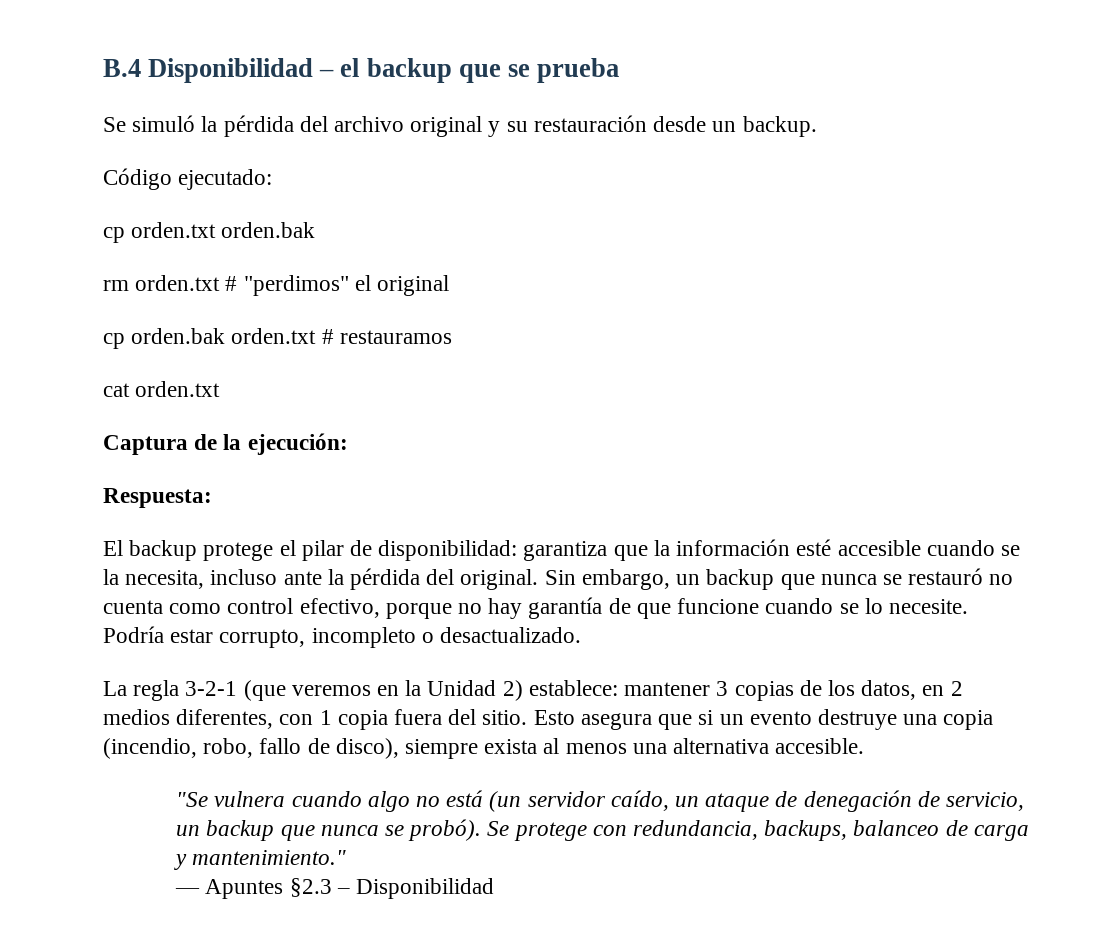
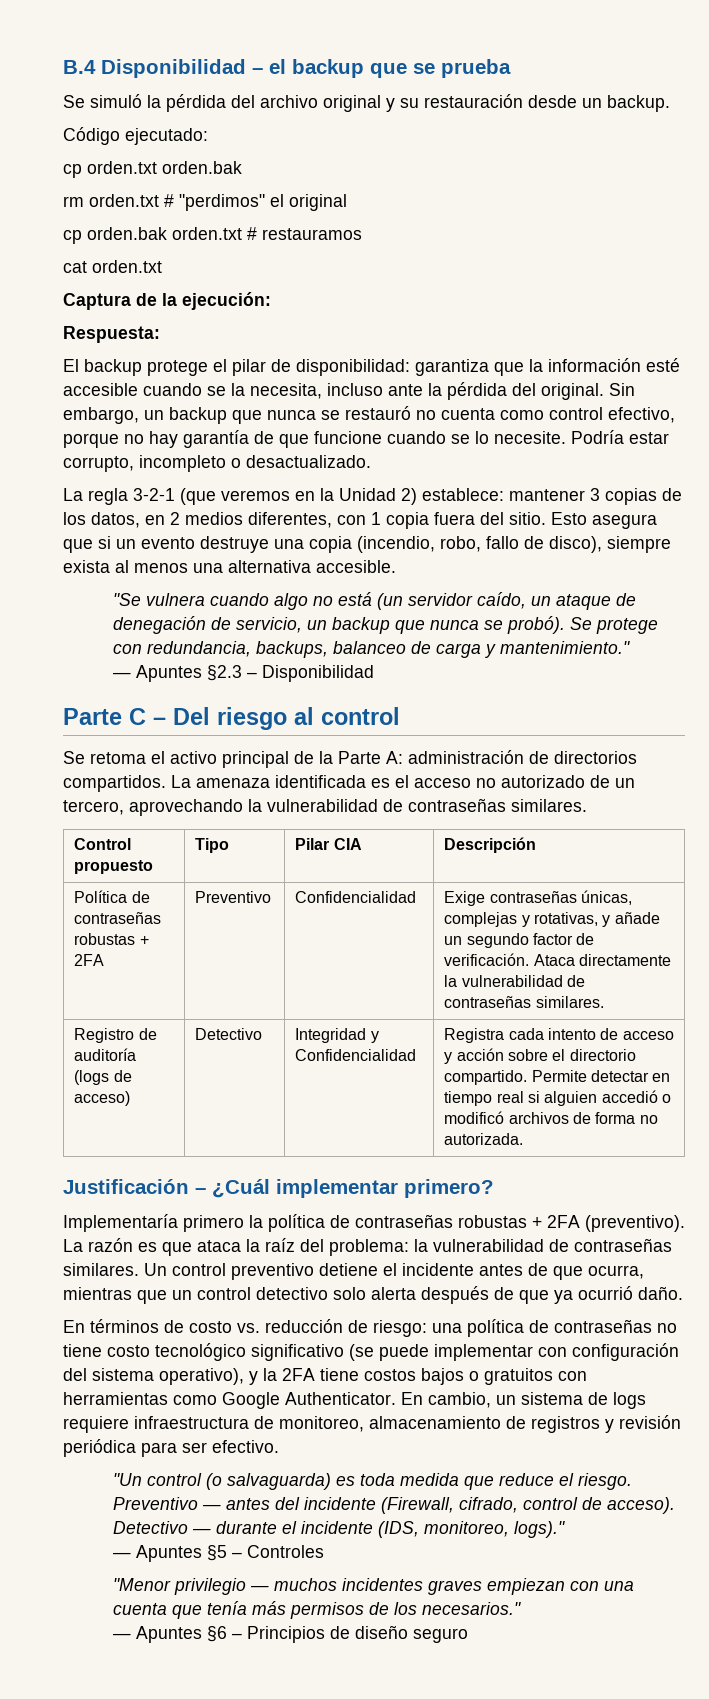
(494, 888) none -> [63,707,400,730] [63,750,637,768] [63,775,635,792] [63,798,587,816] [74,838,132,850] [74,860,154,874] [195,838,230,853] [295,838,362,850] [444,837,537,853] [74,890,150,903] [74,912,162,924] [74,933,149,945] [74,954,105,966] [195,891,272,903] [295,891,417,903] [444,890,632,906] [444,912,660,927] [444,933,595,948] [444,953,671,966] [444,975,585,987] [444,996,604,1008] [74,1028,157,1043] [74,1048,137,1061] [74,1070,132,1085] [74,1091,131,1106] [195,1028,263,1040] [295,1028,379,1043] [295,1049,417,1061] [444,1028,674,1043] [444,1048,636,1064] [444,1070,671,1085] [444,1090,671,1106] [444,1111,658,1124] [444,1133,524,1145] [63,1179,494,1198] [63,1214,685,1232] [63,1238,672,1256] [63,1263,644,1280] [63,1286,683,1304] [63,1319,677,1337] [63,1343,679,1361] [63,1368,587,1385] [63,1392,646,1409] [63,1415,681,1433] [63,1439,279,1457] [112,1473,632,1490] [112,1497,675,1514] [112,1521,565,1538] [112,1545,324,1562] [112,1578,634,1595] [112,1601,521,1619] [112,1625,468,1643] // Parte C – Del riesgo al control // Se retoma el activo principal de la Parte A: administración de directorios compartidos. La amenaza identificada es el acceso no autorizado de un tercero, aprovechando la vulnerabilidad de contraseñas similares. // Control propuesto | Tipo | Pilar CIA | Descripción // Política de contraseñas robustas + 2FA | Preventivo | Confidencialidad | Exige contraseñas únicas, complejas y rotativas, y añade un segundo factor de verificación. Ataca directamente la vulnerabilidad de contraseñas similares. // Registro de auditoría (logs de acceso) | Detectivo | Integridad y Confidencialidad | Registra cada intento de acceso y acción sobre el directorio compartido. Permite detectar en tiempo real si alguien accedió o modificó archivos de forma no autorizada. // Justificación – ¿Cuál implementar primero? // Implementaría primero la política de contraseñas robustas + 2FA (preventivo). La razón es que ataca la raíz del problema: la vulnerabilidad de contraseñas similares. Un control preventivo detiene el incidente antes de que ocurra, mientras que un control detectivo solo alerta después de que ya ocurrió daño. // En términos de costo vs. reducción de riesgo: una política de contraseñas no tiene costo tecnológico significativo (se puede implementar con configuración del sistema operativo), y la 2FA tiene costos bajos o gratuitos con herramientas como Google Authenticator. En cambio, un sistema de logs requiere infraestructura de monitoreo, almacenamiento de registros y revisión periódica para ser efectivo. // "Un control (o salvaguarda) es toda medida que reduce el riesgo. Preventivo — antes del incidente (Firewall, cifrado, control de acceso). Detectivo — durante el incidente (IDS, monitoreo, logs)." // — Apuntes §5 – Controles // "Menor privilegio — muchos incidentes graves empiezan con una cuenta que tenía más permisos de los necesarios." // — Apuntes §6 – Principios de diseño seguro

